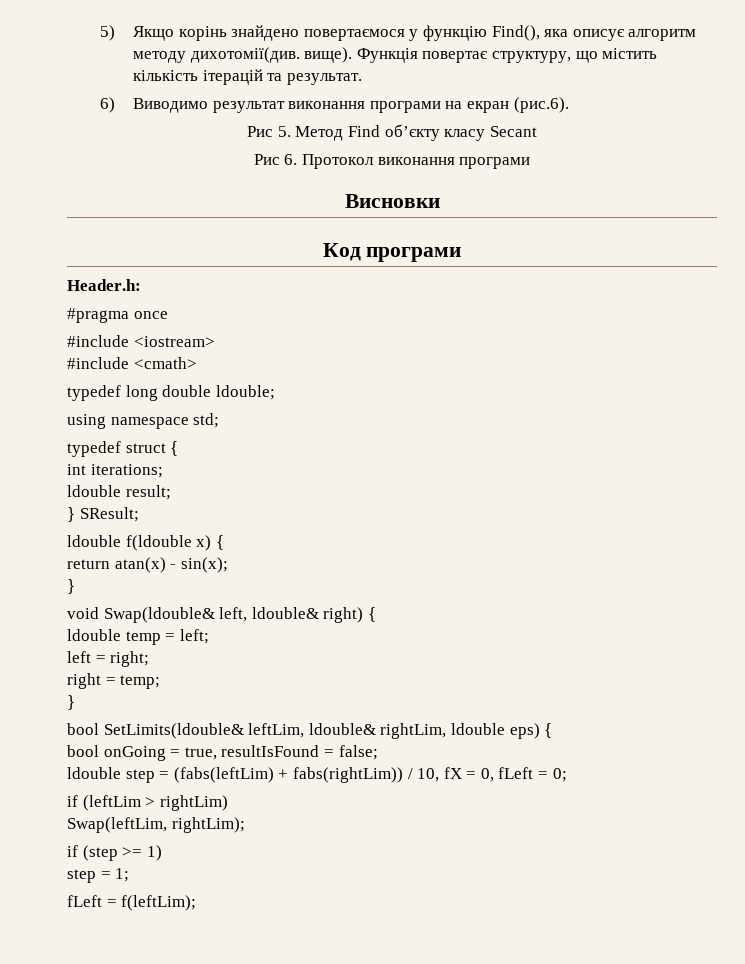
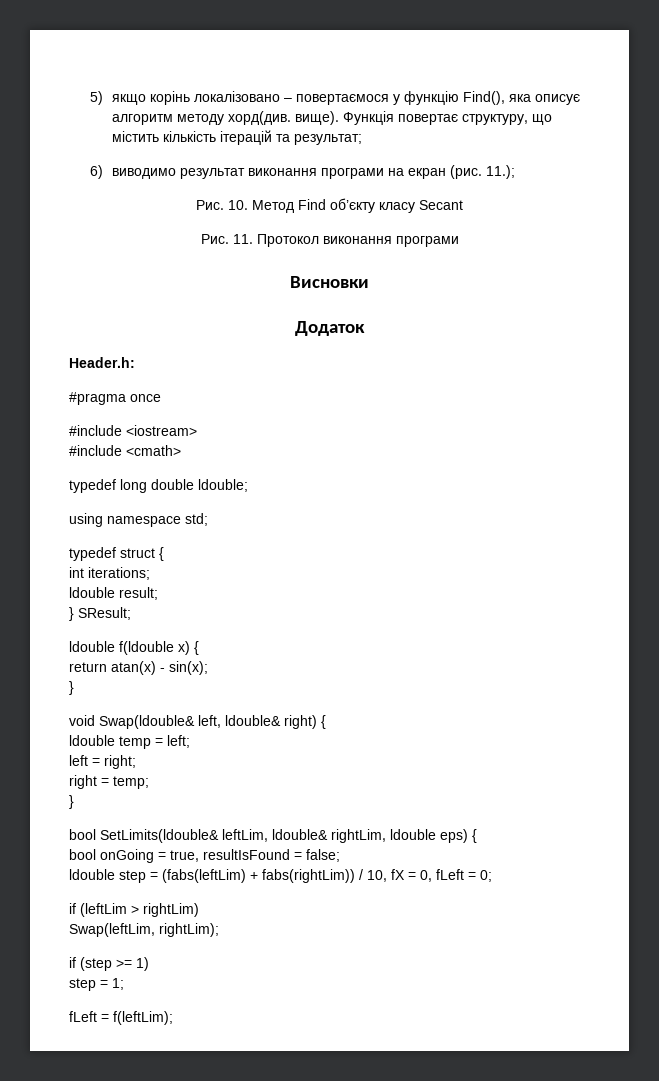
[133,25,300,41] Якщо корінь знайдено -> [111,91,292,105] якщо корінь локалізовано –
[190,47,300,63] дихотомії(див. -> [227,111,291,125] хорд(див.
[286,73,362,85] результат. -> [293,134,362,145] результат;
[133,98,209,113] Виводимо -> [111,168,176,179] виводимо
[513,97,569,113] [247,126,291,137] (рис.6). // Рис 5. -> [449,165,515,179] [196,200,248,210] (рис. 11.); // Рис. 10.
[253,154,298,165] Рис 6. -> [200,234,253,244] Рис. 11.
[322,243,462,262] Код програми -> [295,321,365,336] Додаток

